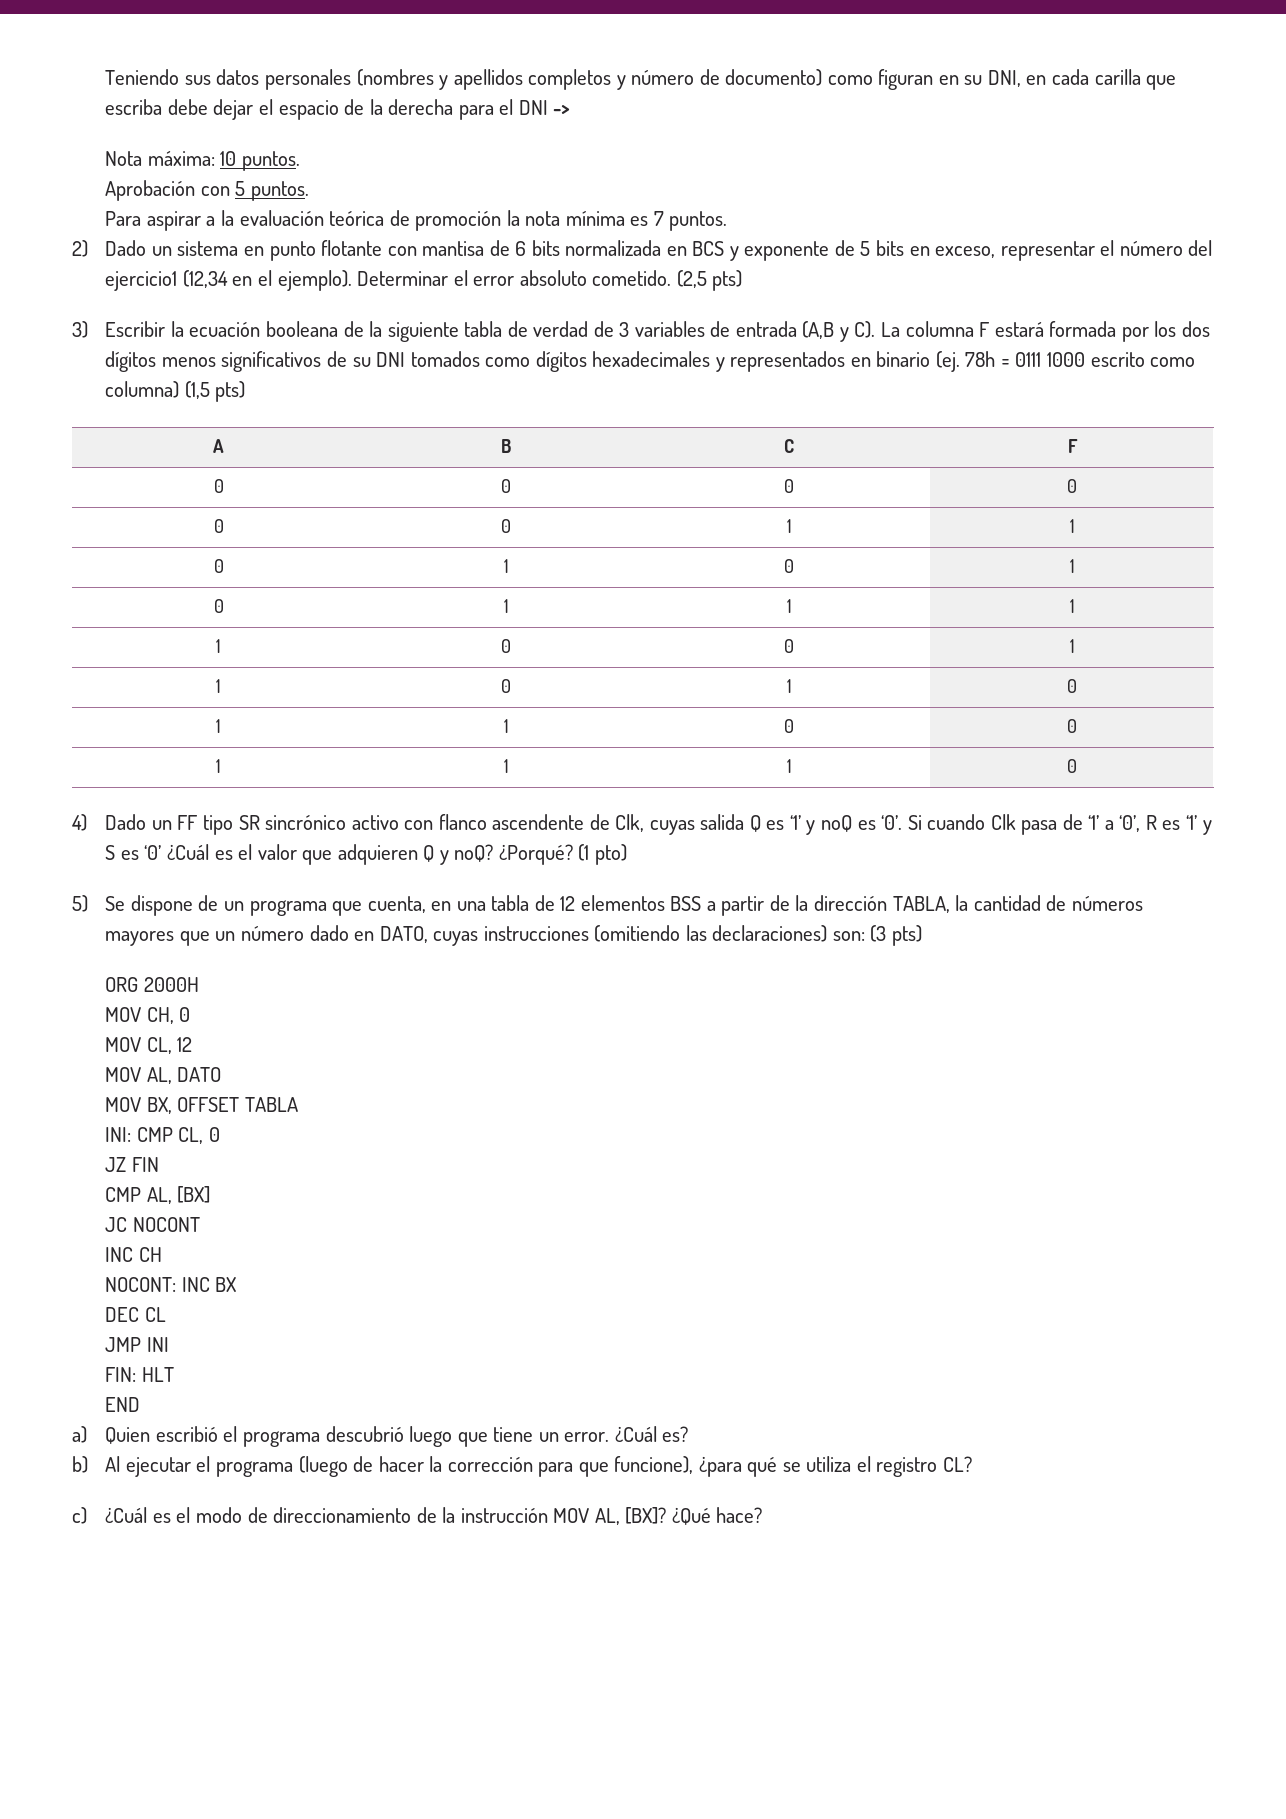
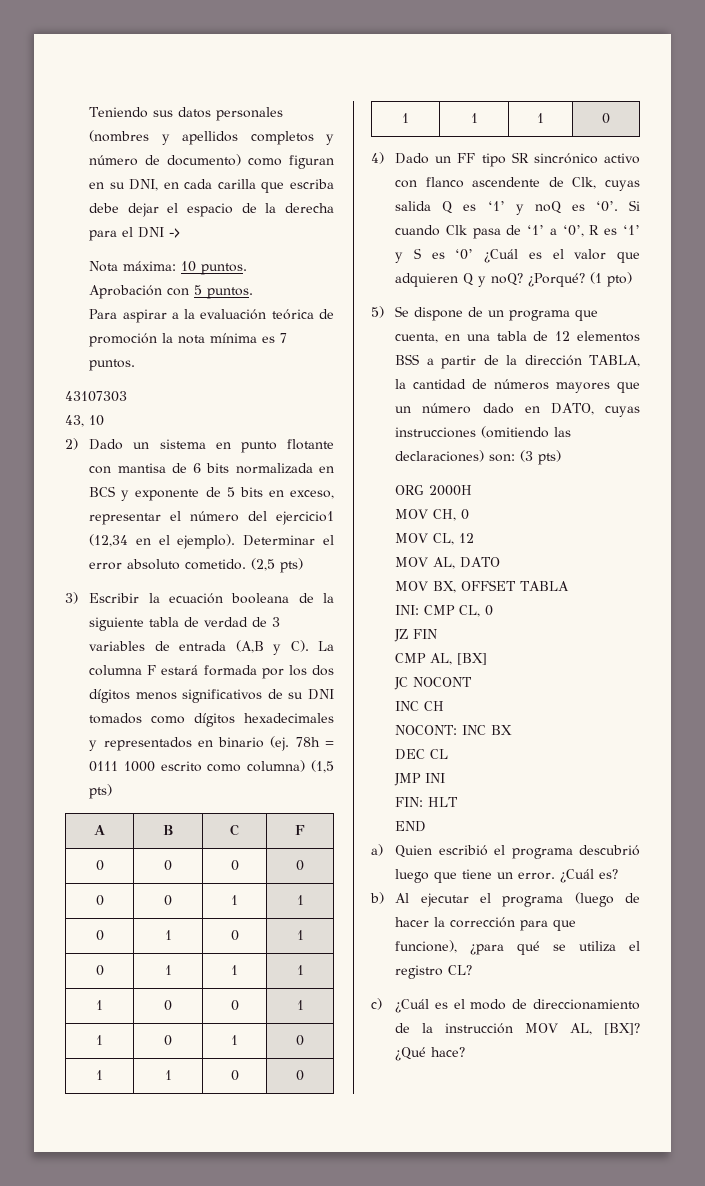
(728, 221) none -> [65,391,127,402] [65,415,104,427] // 43107303 // 43, 10

